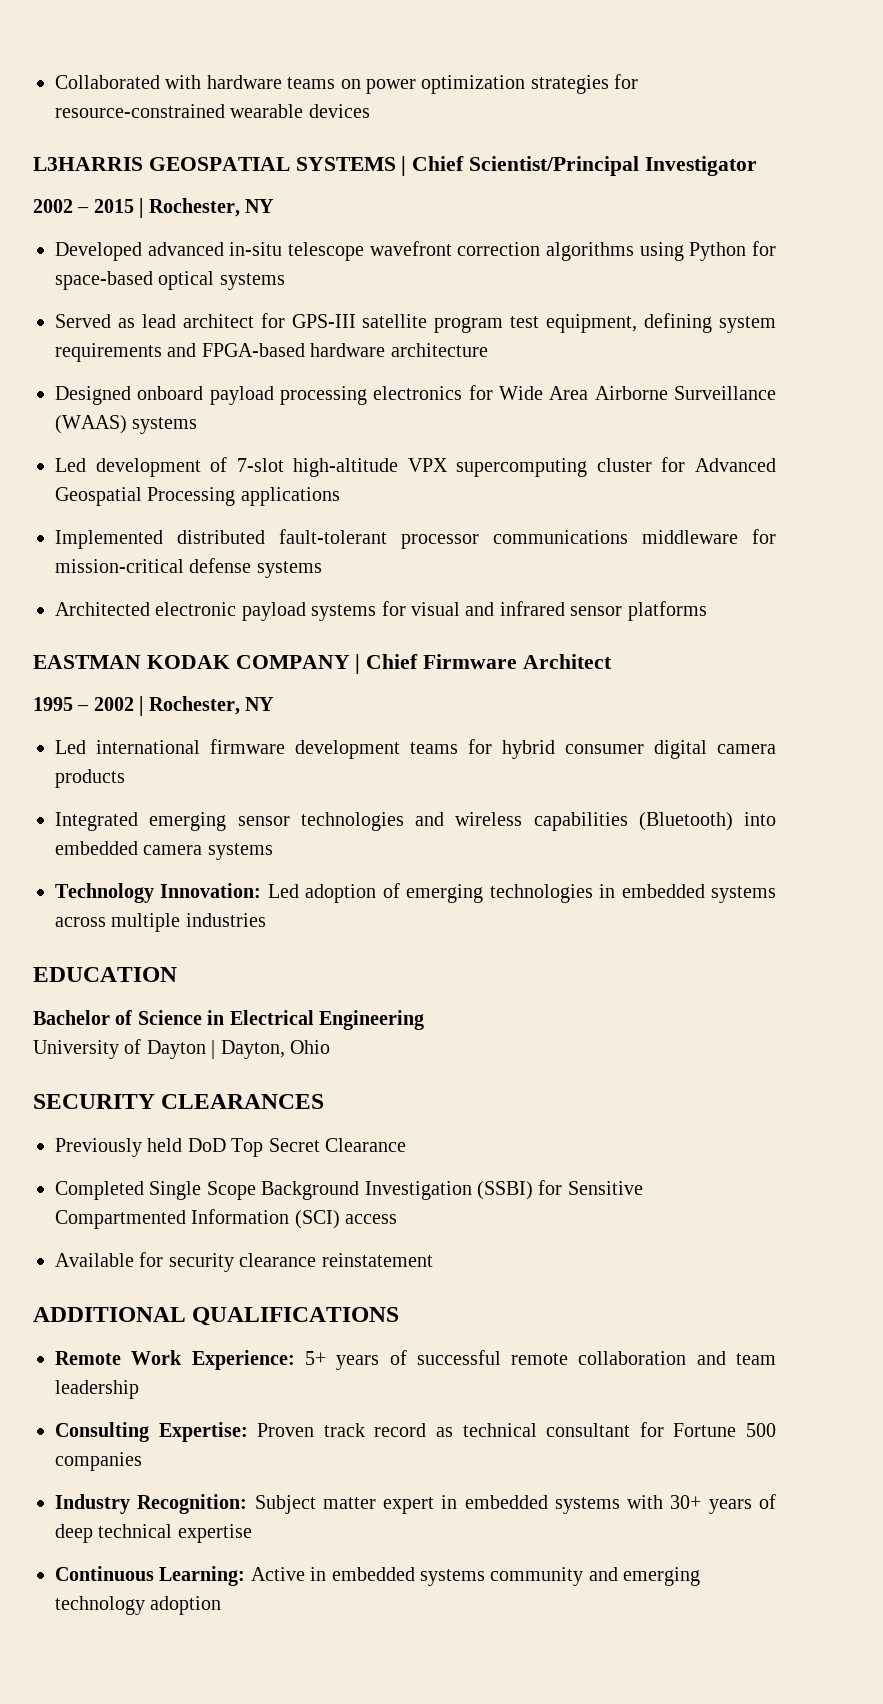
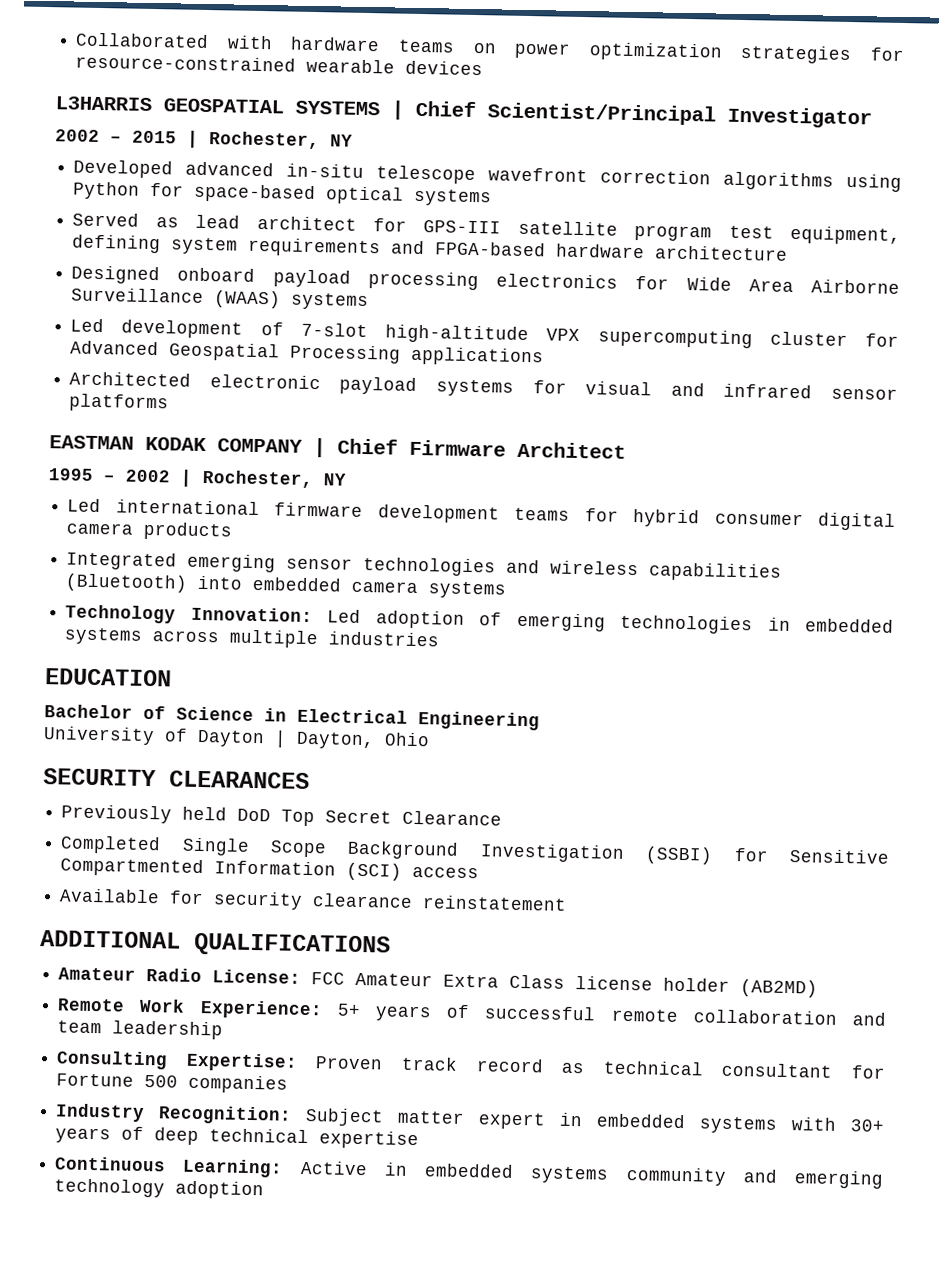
[55,529,776,549] [55,558,322,578] // Implemented distributed fault-tolerant processor communications middleware for mission-critical defense systems -> (545, 356) none
(400, 1316) none -> [58,967,819,998] // Amateur Radio License: FCC Amateur Extra Class license holder (AB2MD)

